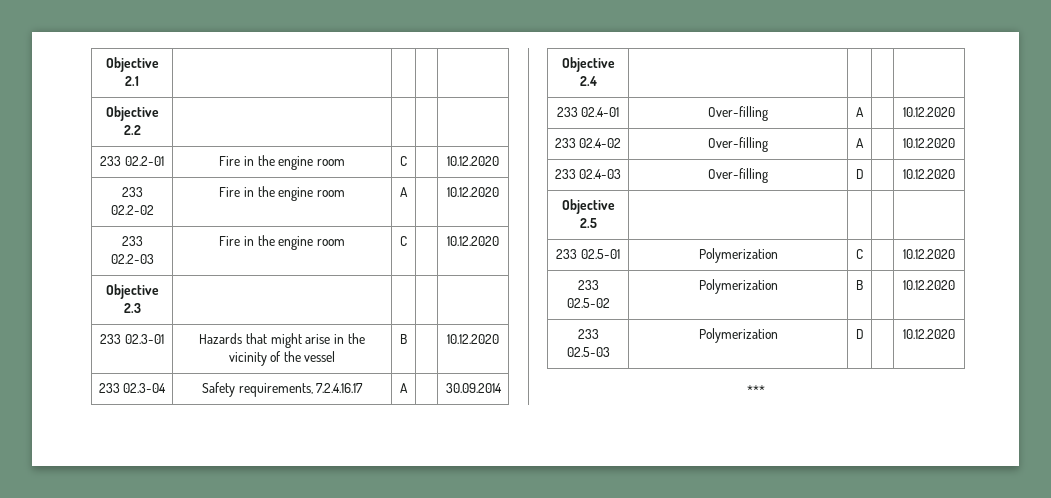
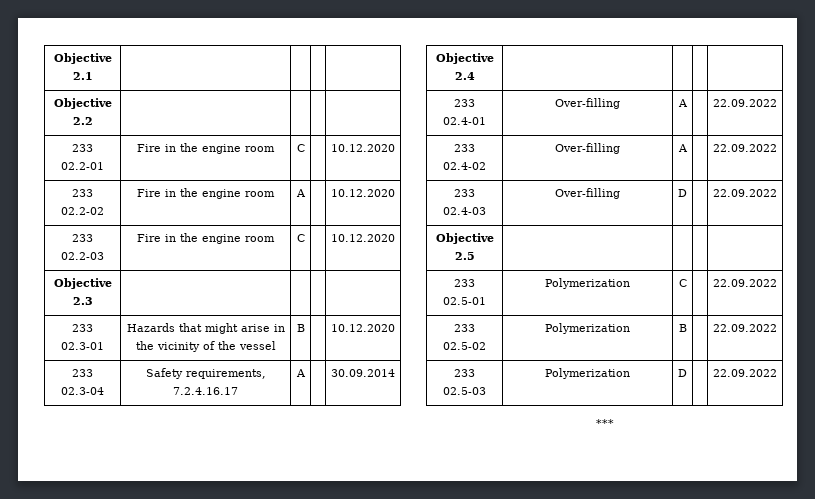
[903,107,955,117] 10.12.2020 -> [713,99,777,107] 22.09.2022
[903,138,955,148] 10.12.2020 -> [713,144,777,152] 22.09.2022
[903,169,955,179] 10.12.2020 -> [713,189,777,197] 22.09.2022
[903,249,955,259] 10.12.2020 -> [713,279,777,287] 22.09.2022
[903,280,955,290] 10.12.2020 -> [713,324,777,332] 22.09.2022
[903,329,955,339] 10.12.2020 -> [713,369,777,377] 22.09.2022

